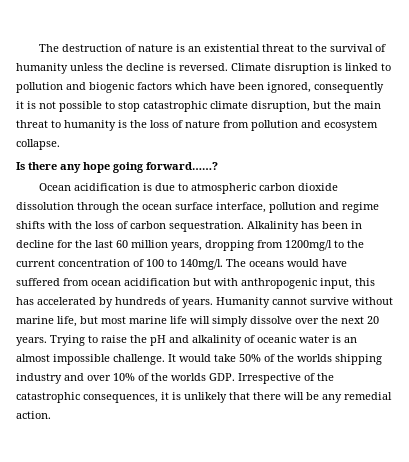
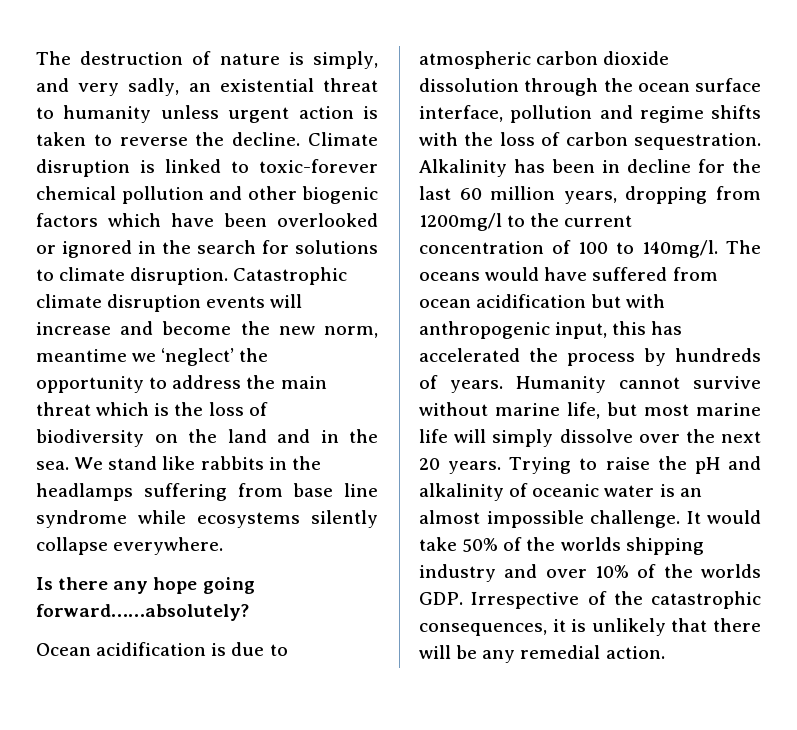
[187,44,386,52] [16,63,228,74] an existential threat to the survival of humanity unless the decline is reversed. -> [313,51,379,69] [36,78,379,96] [36,105,378,123] [36,132,301,146] simply, and very sadly, an existential threat to humanity unless urgent action is taken to reverse the decline.
[16,82,86,93] pollution and -> [259,159,378,173] [36,186,297,204] toxic-forever chemical pollution and other
[267,82,384,93] [16,101,331,112] ignored, consequently it is not possible to stop catastrophic climate disruption, but -> [277,213,378,227] [36,240,378,258] [36,267,348,285] [36,294,303,312] [36,321,379,338] [36,348,269,366] [36,375,242,393] overlooked or ignored in the search for solutions to climate disruption. Catastrophic climate disruption events will increase and become the new norm, meantime we ‘neglect’ the opportunity to address
[51,120,116,131] to humanity -> [96,402,150,416] which
[185,120,378,131] [16,139,60,150] nature from pollution and ecosystem collapse. -> [36,429,378,447] [36,456,321,470] [36,483,378,501] [36,510,378,528] [36,537,224,555] biodiversity on the land and in the sea. We stand like rabbits in the headlamps suffering from base line syndrome while ecosystems silently collapse everywhere.
[146,162,218,170] forward……? -> [36,604,249,621] forward……absolutely?
(96, 301) none -> [529,348,635,366] the process

